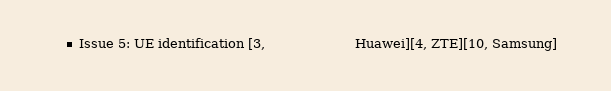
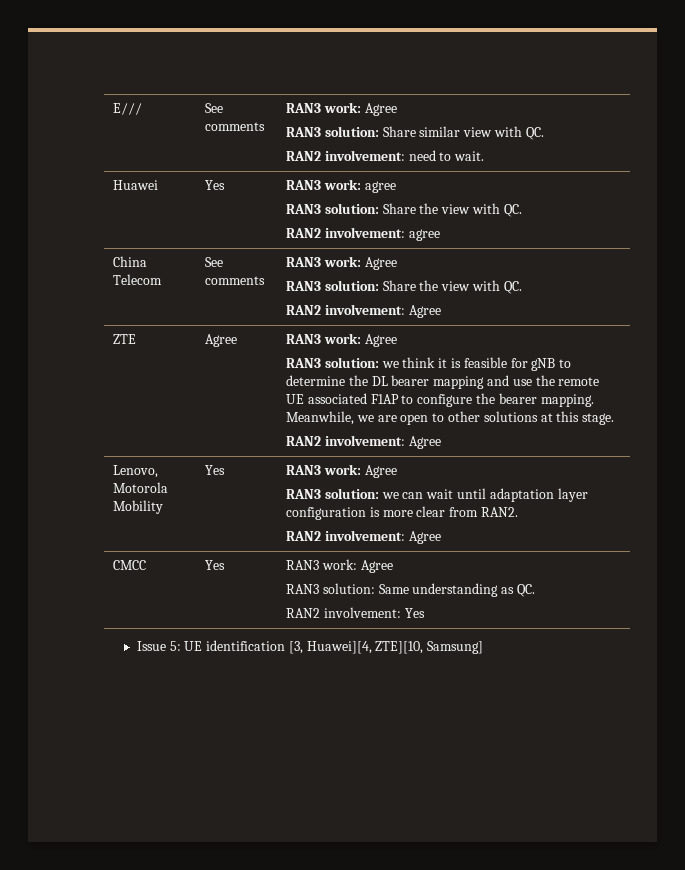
(78, 43) none -> [113,103,143,115] [205,103,224,113] [205,122,266,131] [286,102,397,116] [286,126,544,140] [286,150,485,161] [113,180,159,190] [205,180,226,190] [286,179,396,193] [286,203,522,217] [286,227,440,241] [113,256,148,267] [113,274,163,285] [205,257,224,267] [205,276,266,285] [286,256,397,270] [286,280,522,294] [286,304,441,318] [113,334,137,344] [205,334,238,347] [286,333,397,347] [286,357,572,371] [286,375,600,389] [286,393,594,407] [286,411,615,425] [286,435,441,449] [113,465,159,478] [113,482,169,493] [113,500,164,514] [205,465,226,475] [286,464,397,478] [286,488,588,502] [286,506,518,520] [286,530,441,544] [113,560,147,570] [205,560,226,570] [286,559,393,573] [286,583,535,597] [286,607,425,618] E/// | See comments | RAN3 work: Agree // RAN3 solution: Share similar view with QC. // RAN2 involvement: need to wait. // Huawei | Yes | RAN3 work: agree // RAN3 solution: Share the view with QC. // RAN2 involvement: agree // China Telecom | See comments | RAN3 work: Agree // RAN3 solution: Share the view with QC. // RAN2 involvement: Agree // ZTE | Agree | RAN3 work: Agree // RAN3 solution: we think it is feasible for gNB to determine the DL bearer mapping and use the remote UE associated F1AP to configure the bearer mapping. Meanwhile, we are open to other solutions at this stage. // RAN2 involvement: Agree // Lenovo, Motorola Mobility | Yes | RAN3 work: Agree // RAN3 solution: we can wait until adaptation layer configuration is more clear from RAN2. // RAN2 involvement: Agree // CMCC | Yes | RAN3 work: Agree // RAN3 solution: Same understanding as QC. // RAN2 involvement: Yes //

